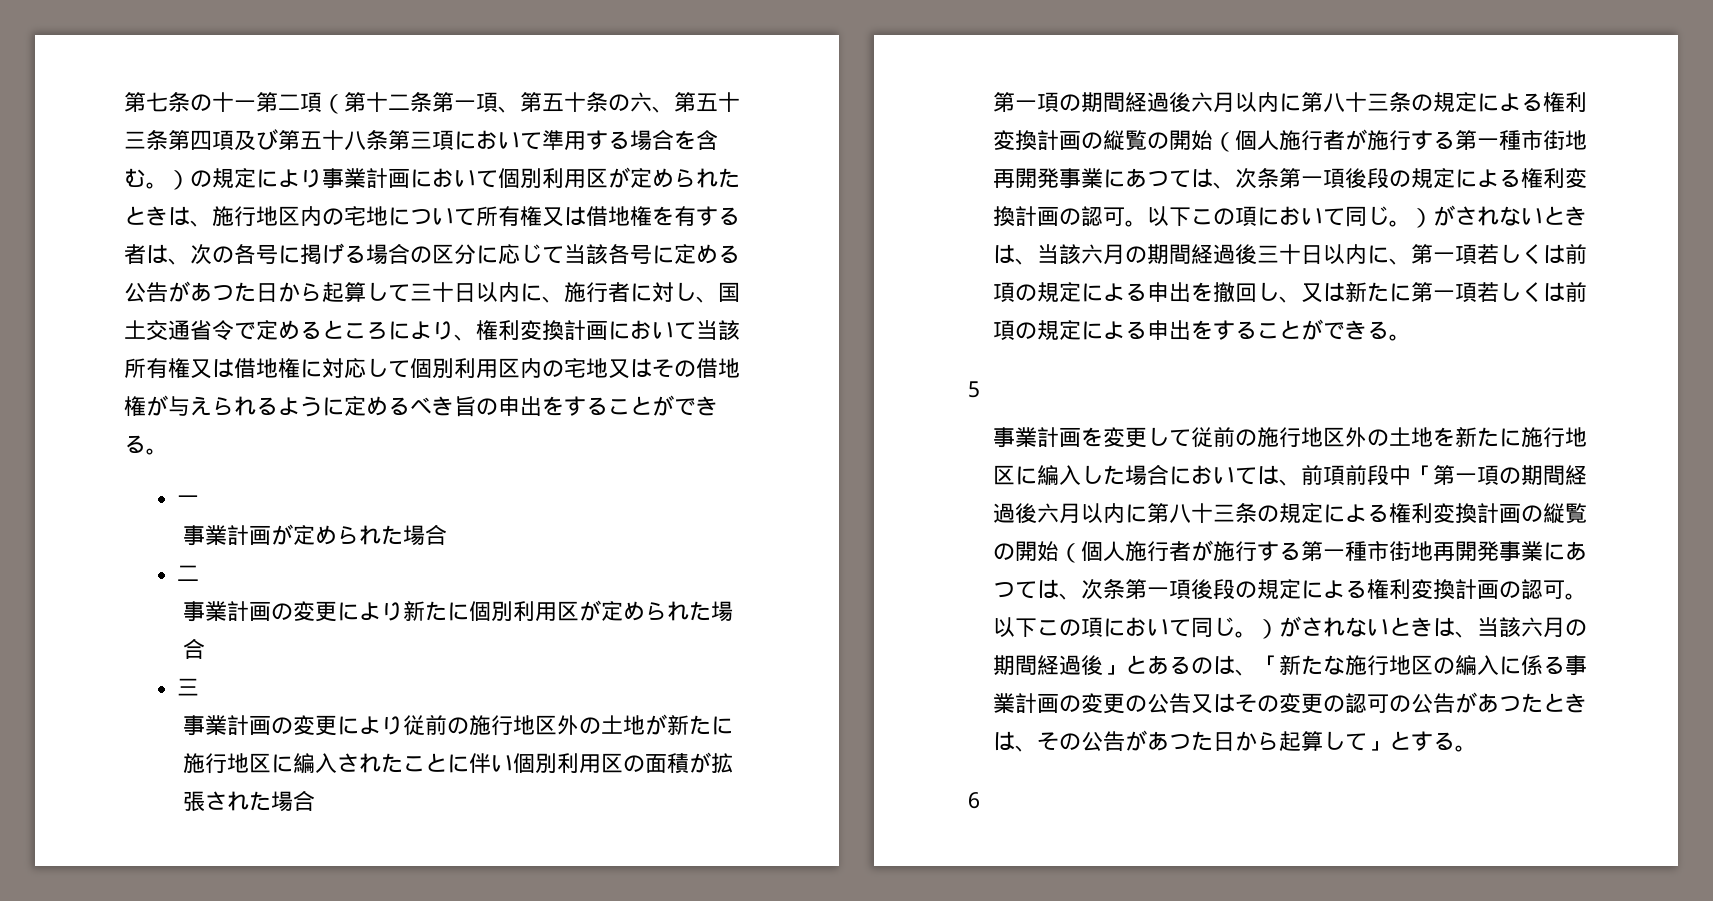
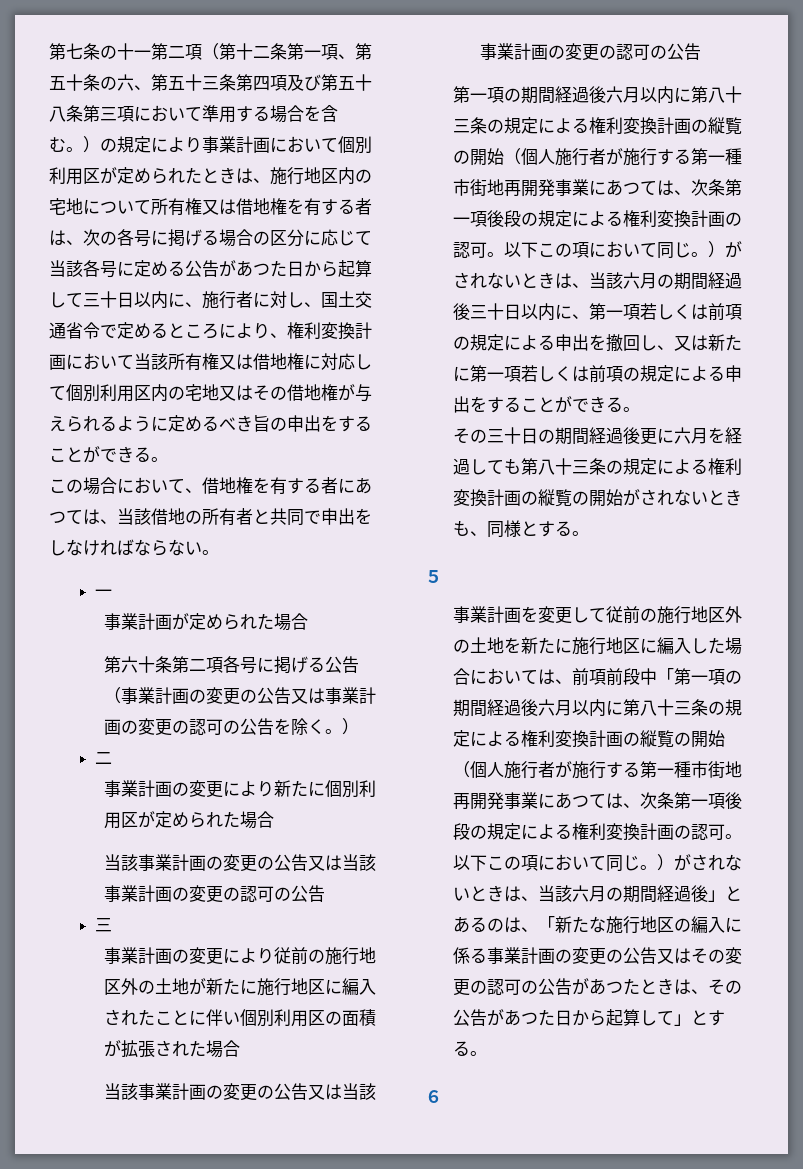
(168, 451) none -> [49,477,372,495] [49,508,372,526] [49,539,219,556] // この場合において、借地権を有する者にあつては、当該借地の所有者と共同で申出をしなければならない。
(448, 534) none -> [104,656,360,674] [104,687,377,705] [104,718,360,736] // 第六十条第二項各号に掲げる公告（事業計画の変更の公告又は事業計画の変更の認可の公告を除く。）
(206, 648) none -> [104,854,377,872] [104,885,326,903] // 当該事業計画の変更の公告又は当該事業計画の変更の認可の公告
(316, 800) none -> [104,1083,377,1101] [480,43,702,61] // 当該事業計画の変更の公告又は当該事業計画の変更の認可の公告
(1411, 337) none -> [452,427,742,445] [452,458,742,475] [452,489,742,507] [452,520,589,538] // その三十日の期間経過後更に六月を経過しても第八十三条の規定による権利変換計画の縦覧の開始がされないときも、同様とする。

